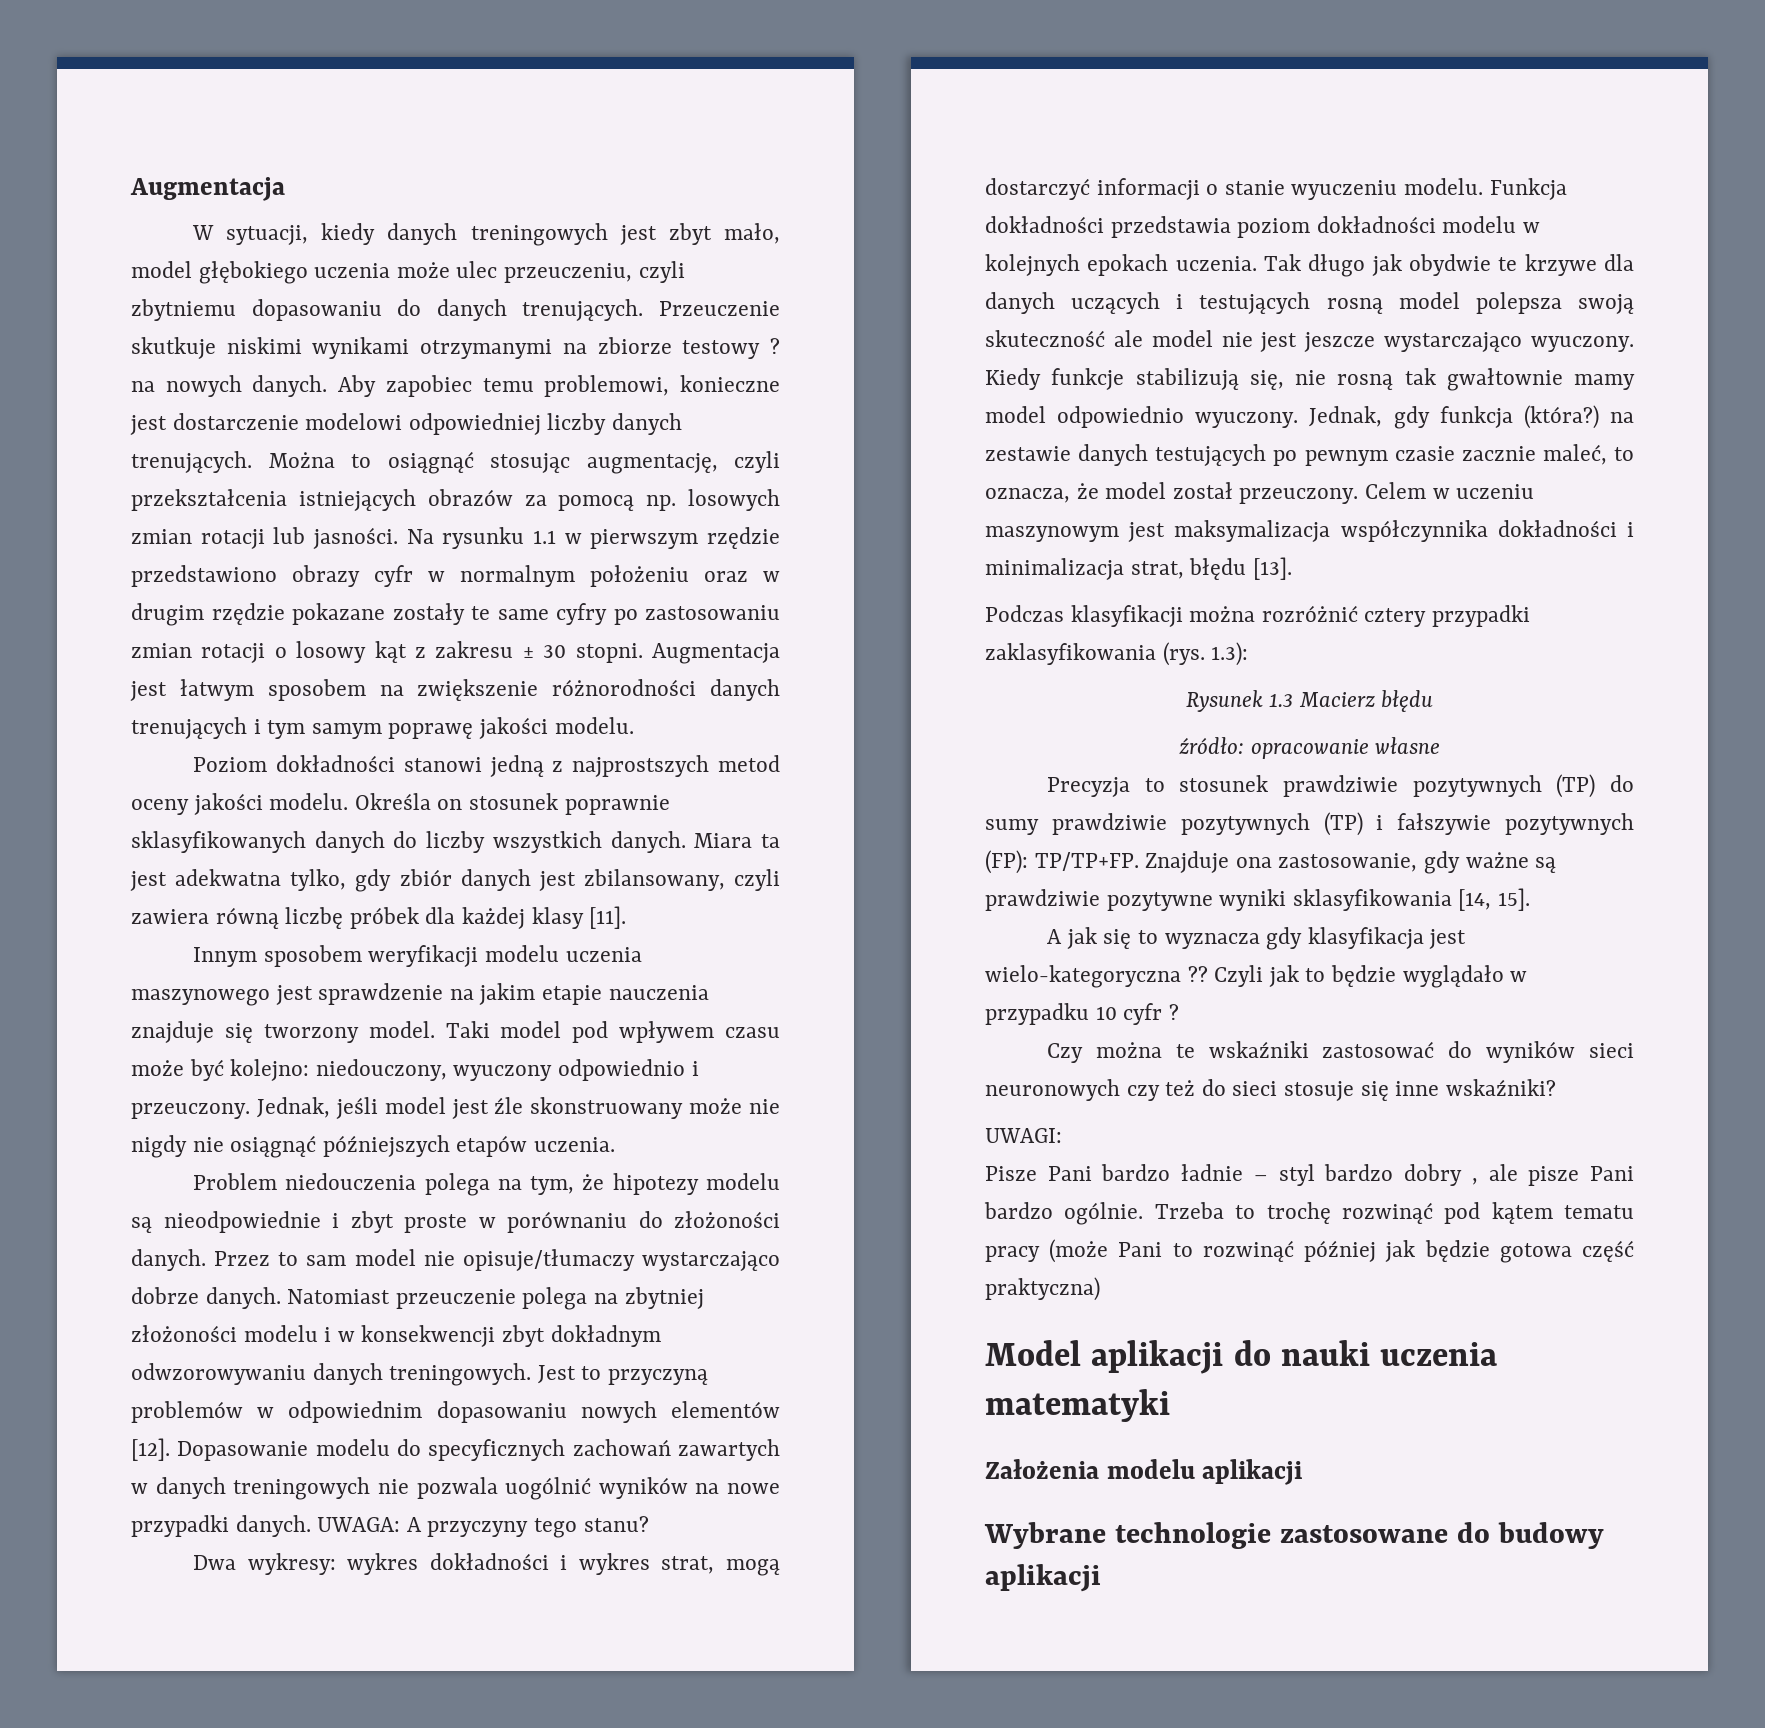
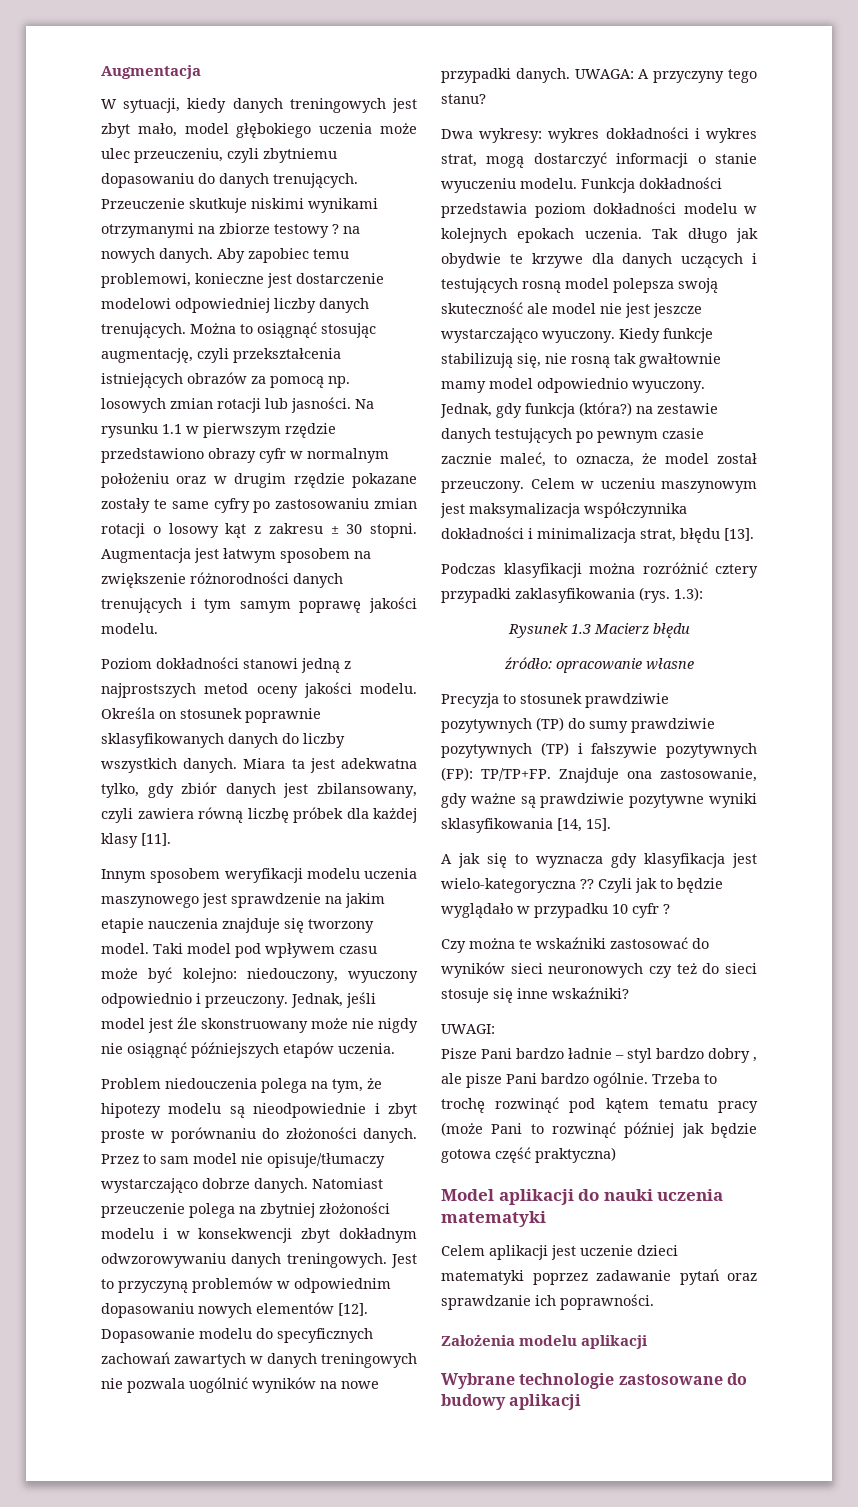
(1170, 1405) none -> [441,1245,678,1260] [441,1269,757,1285] [441,1294,654,1310] // Celem aplikacji jest uczenie dzieci matematyki poprzez zadawanie pytań oraz sprawdzanie ich poprawności.

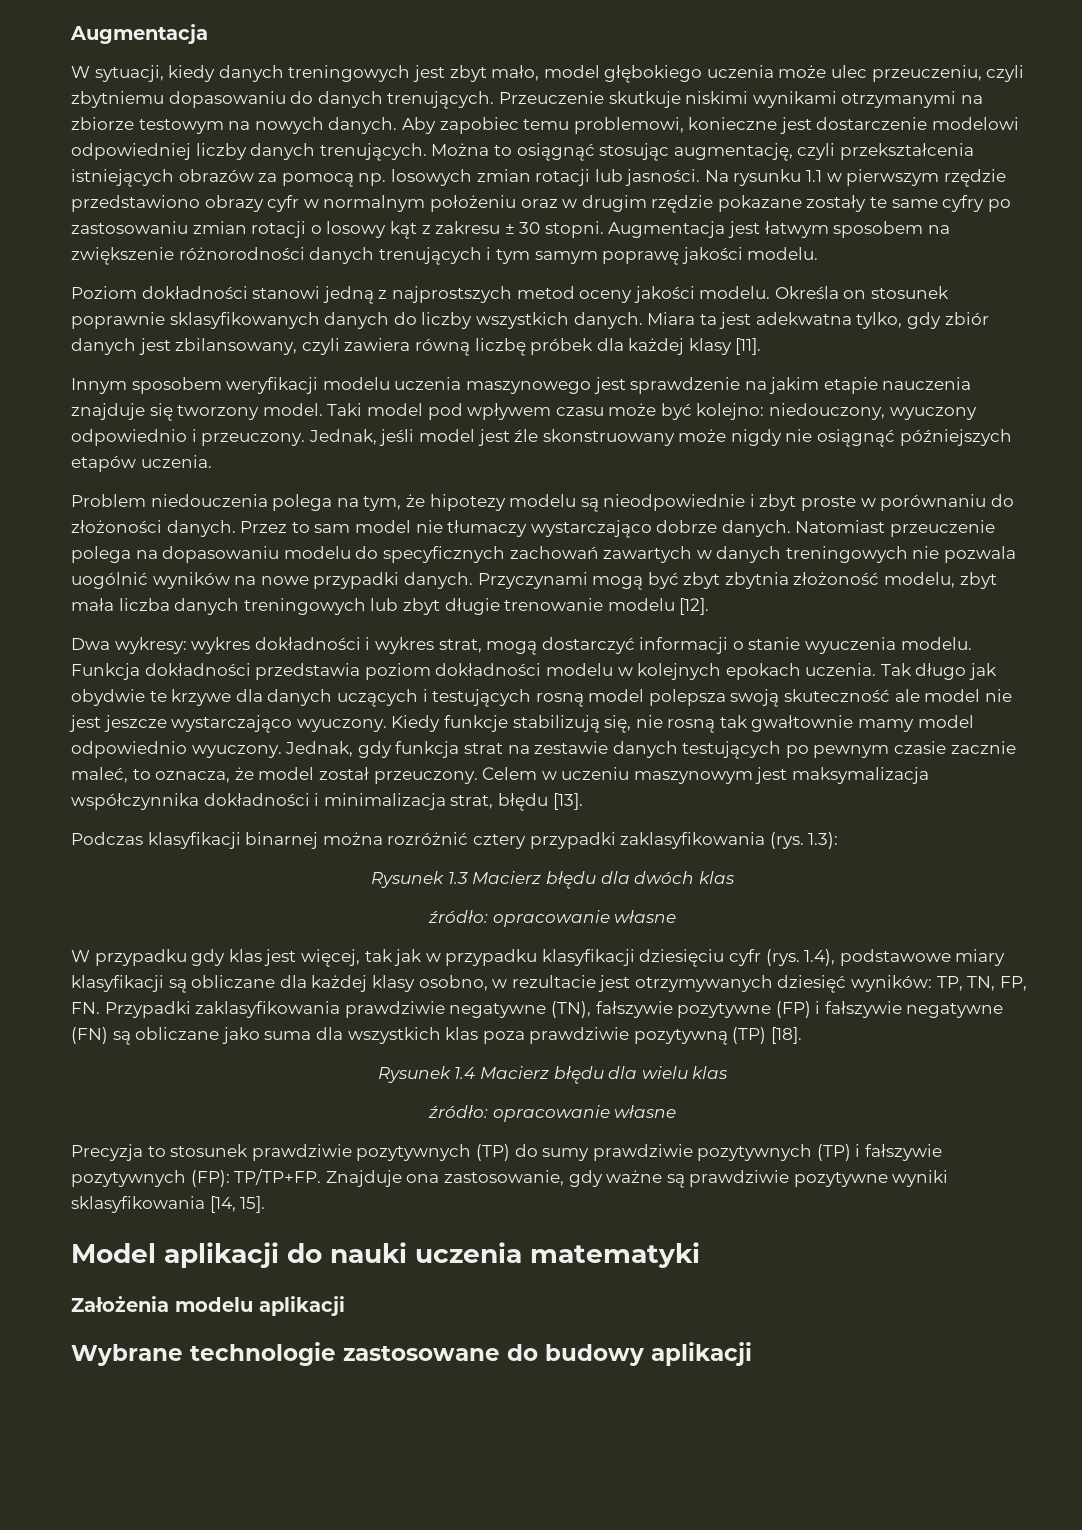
[274,224,339,238] testowy ? -> [138,119,224,134] testowym
[352,1018,374,1029] nie -> (727, 435) none
[267,1153,385,1168] opisuje/tłumaczy -> [447,520,528,537] tłumaczy
[260,1202,390,1218] [101,1228,417,1243] [101,1253,417,1268] [101,1277,391,1293] [101,1302,368,1318] [101,1328,195,1343] zbytniej złożoności modelu i w konsekwencji zbyt dokładnym odwzorowywaniu danych treningowych. Jest to przyczyną problemów w odpowiednim dopasowaniu nowych elementów [12]. Dopasowanie -> [162,546,280,563] dopasowaniu
[574,69,757,83] [441,94,486,104] UWAGA: A przyczyny tego stanu? -> [477,572,997,590] [71,598,710,615] Przyczynami mogą być zbyt zbytnia złożoność modelu, zbyt mała liczba danych treningowych lub zbyt długie trenowanie modelu [12].
[441,178,516,193] wyuczeniu -> [805,637,897,654] wyuczenia
[579,402,632,416] (która?) -> [463,743,503,754] strat
(582, 570) none -> [245,832,319,849] binarnej
(690, 630) none -> [600,871,734,884] [427,910,677,927] [71,949,1006,967] [71,975,1027,993] [71,1001,1004,1018] [71,1027,803,1045] [377,1066,728,1084] dla dwóch klas // źródło: opracowanie własne // W przypadku gdy klas jest więcej, tak jak w przypadku klasyfikacji dziesięciu cyfr (rys. 1.4), podstawowe miary klasyfikacji są obliczane dla każdej klasy osobno, w rezultacie jest otrzymywanych dziesięć wyników: TP, TN, FP, FN. Przypadki zaklasyfikowania prawdziwie negatywne (TN), fałszywie pozytywne (FP) i fałszywie negatywne (FN) są obliczane jako suma dla wszystkich klas poza prawdziwie pozytywną (TP) [18]. // Rysunek 1.4 Macierz błędu dla wielu klas
[441,853,757,868] [441,878,723,893] [441,903,670,918] [441,937,709,953] [441,962,757,978] [441,987,629,1003] [441,1024,495,1034] [441,1048,757,1063] [441,1072,717,1088] [441,1097,758,1113] [441,1122,757,1138] [441,1147,616,1163] // A jak się to wyznacza gdy klasyfikacja jest wielo-kategoryczna ?? Czyli jak to będzie wyglądało w przypadku 10 cyfr ? // Czy można te wskaźniki zastosować do wyników sieci neuronowych czy też do sieci stosuje się inne wskaźniki? // UWAGI: // Pisze Pani bardzo ładnie – styl bardzo dobry , ale pisze Pani bardzo ogólnie. Trzeba to trochę rozwinąć pod kątem tematu pracy (może Pani to rozwinąć później jak będzie gotowa część praktyczna) -> (266, 1204) none
[441,1245,678,1260] [441,1269,757,1285] [441,1294,654,1310] // Celem aplikacji jest uczenie dzieci matematyki poprzez zadawanie pytań oraz sprawdzanie ich poprawności. -> (700, 1255) none

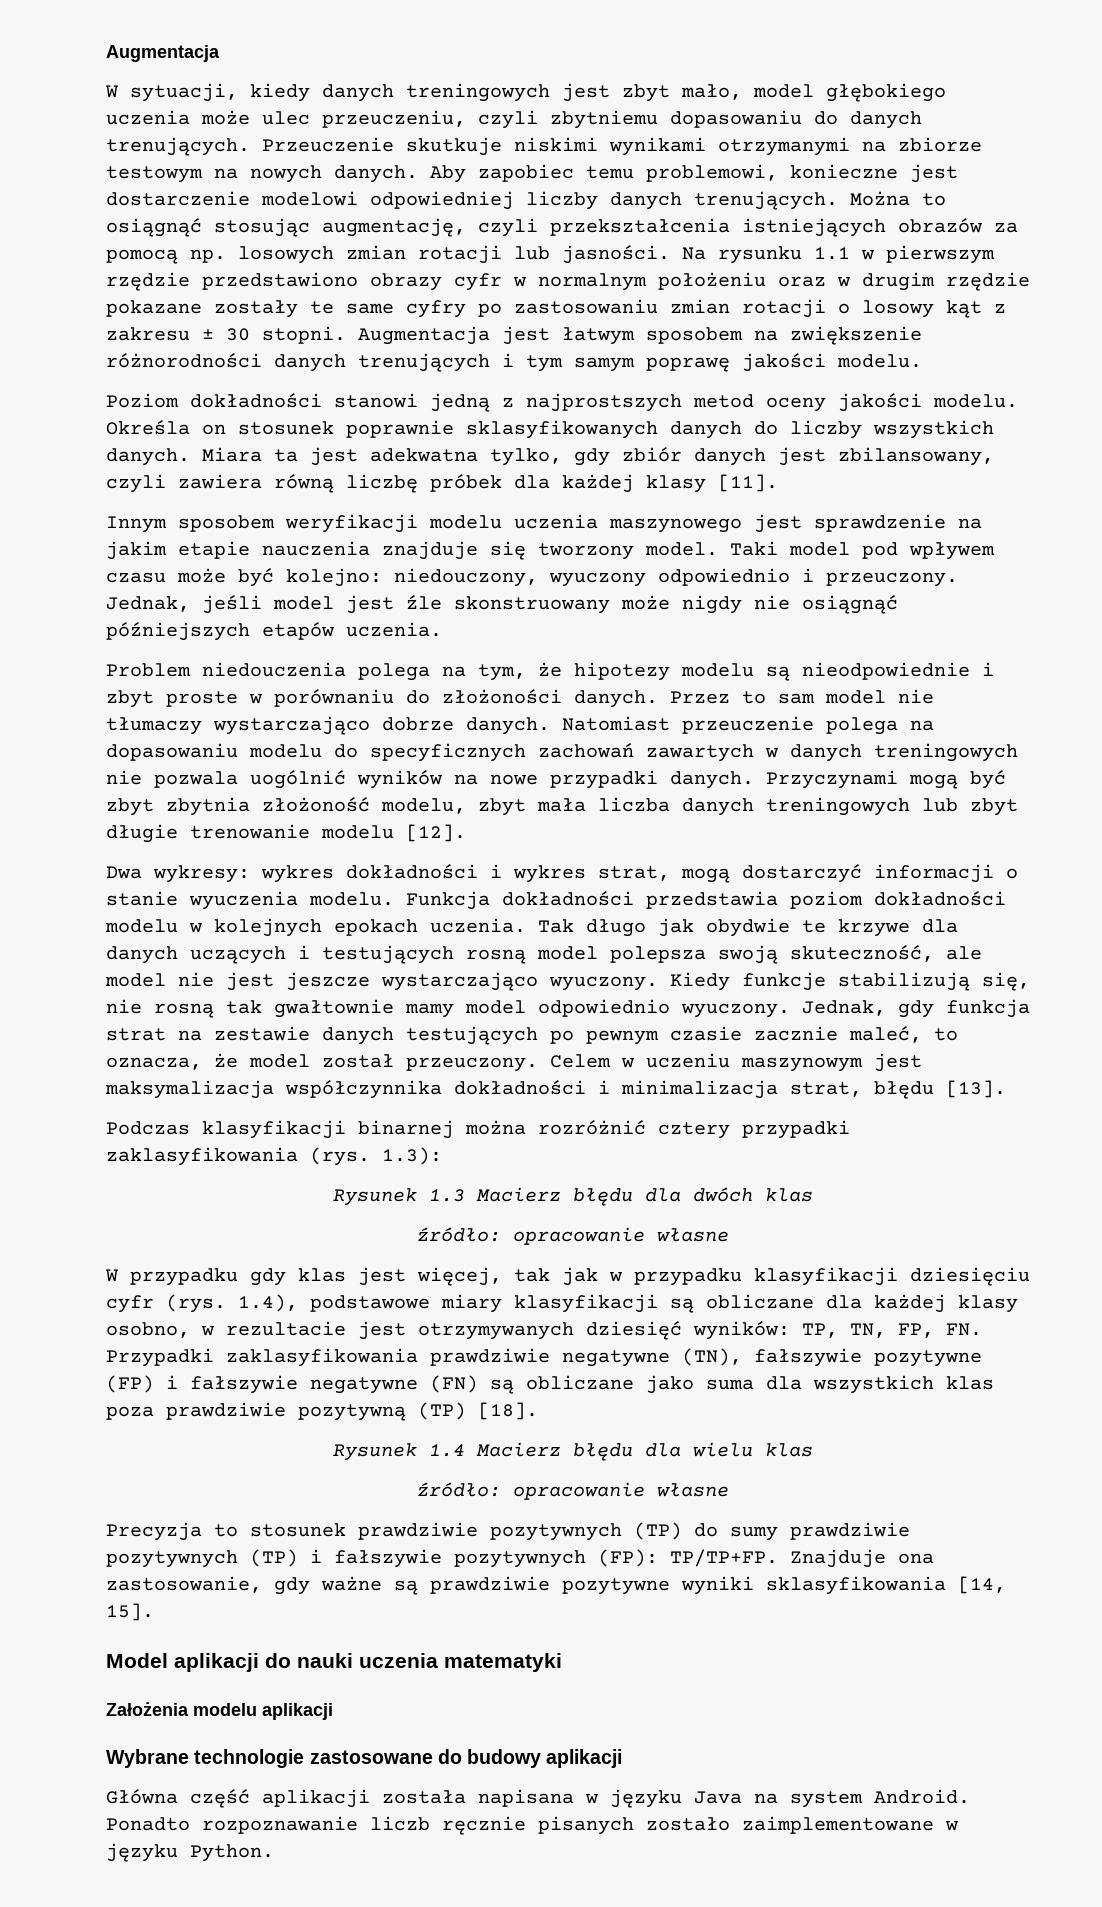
[784,689,891,702] skuteczność -> [790,945,934,962] skuteczność,
(752, 1354) none -> [106,1789,970,1808] [106,1816,959,1835] [106,1843,274,1862] // Główna część aplikacji została napisana w języku Java na system Android. Ponadto rozpoznawanie liczb ręcznie pisanych zostało zaimplementowane w języku Python.

